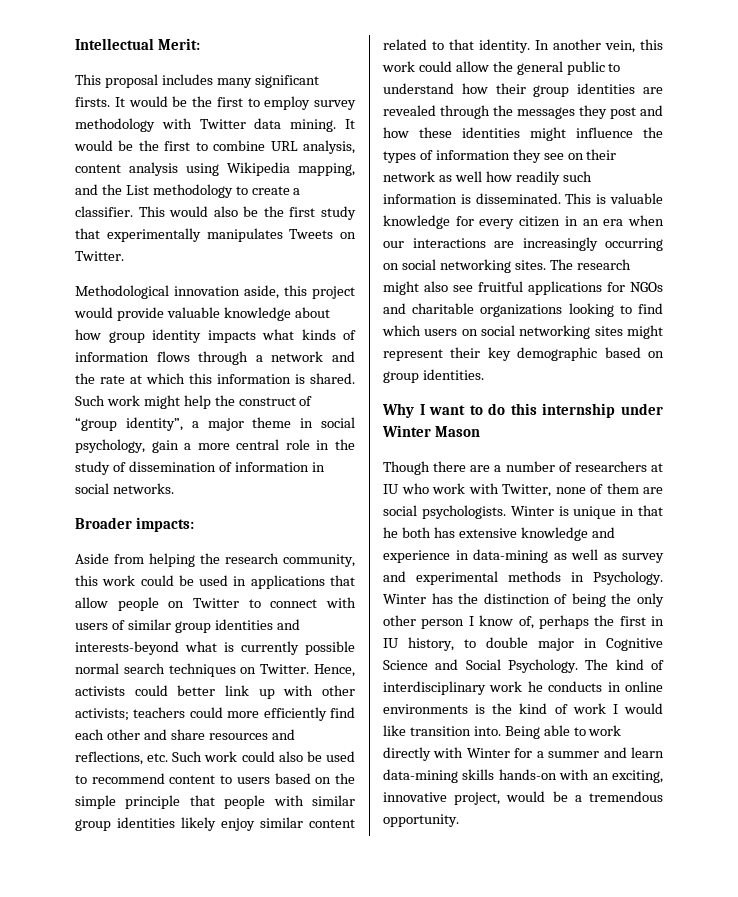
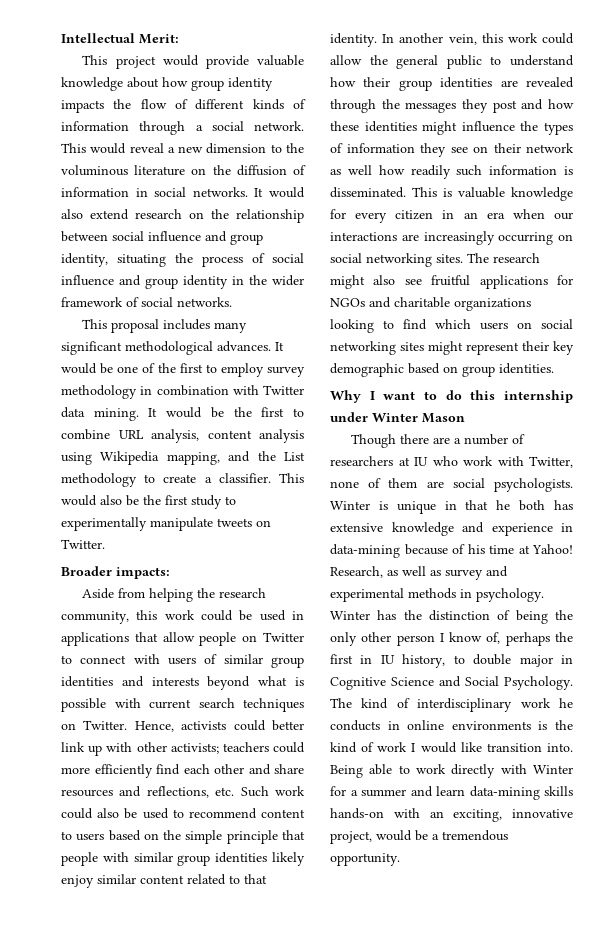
(200, 44) none -> [82,55,304,69] [61,77,273,91] [61,99,306,113] [61,121,304,135] [61,143,304,154] [61,165,306,176] [61,187,305,198] [61,209,304,223] [61,231,263,245] [61,253,304,267] [61,275,304,289] [61,297,232,307] // This project would provide valuable knowledge about how group identity impacts the flow of different kinds of information through a social network. This would reveal a new dimension to the voluminous literature on the diffusion of information in social networks. It would also extend research on the relationship between social influence and group identity, situating the process of social influence and group identity in the wider framework of social networks.
[75,96,188,107] firsts. It would be -> [125,341,284,355] [61,363,156,374] methodological advances. It would be one of
(155, 125) none -> [140,385,229,396] in combination
[75,228,356,242] [75,251,124,261] [75,285,355,299] [74,307,330,321] [75,329,356,343] [75,351,355,365] [75,373,355,384] [75,395,313,409] [75,417,355,431] [75,439,356,453] [75,461,325,475] [75,483,174,494] that experimentally manipulates Tweets on Twitter. // Methodological innovation aside, this project would provide valuable knowledge about how group identity impacts what kinds of information flows through a network and the rate at which this information is shared. Such work might help the construct of “group identity”, a major theme in social psychology, gain a more central role in the study of dissemination of information in social networks. -> [225,496,236,505] [61,517,271,531] [61,539,105,549] to experimentally manipulate tweets on Twitter.
[75,641,355,655] [75,663,119,674] interests-beyond what is currently possible normal -> [151,676,304,690] [61,698,191,712] interests beyond what is possible with current
(548, 556) none -> [404,544,573,555] [330,566,383,578] because of his time at Yahoo! Research,
[593,571,663,585] Psychology. -> [476,588,544,602] psychology.

